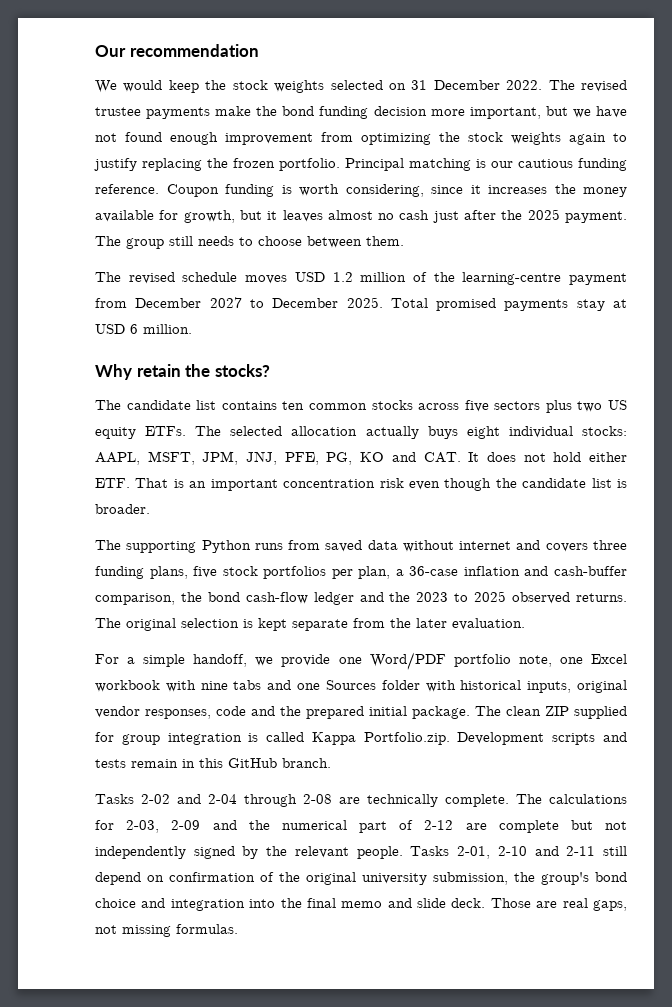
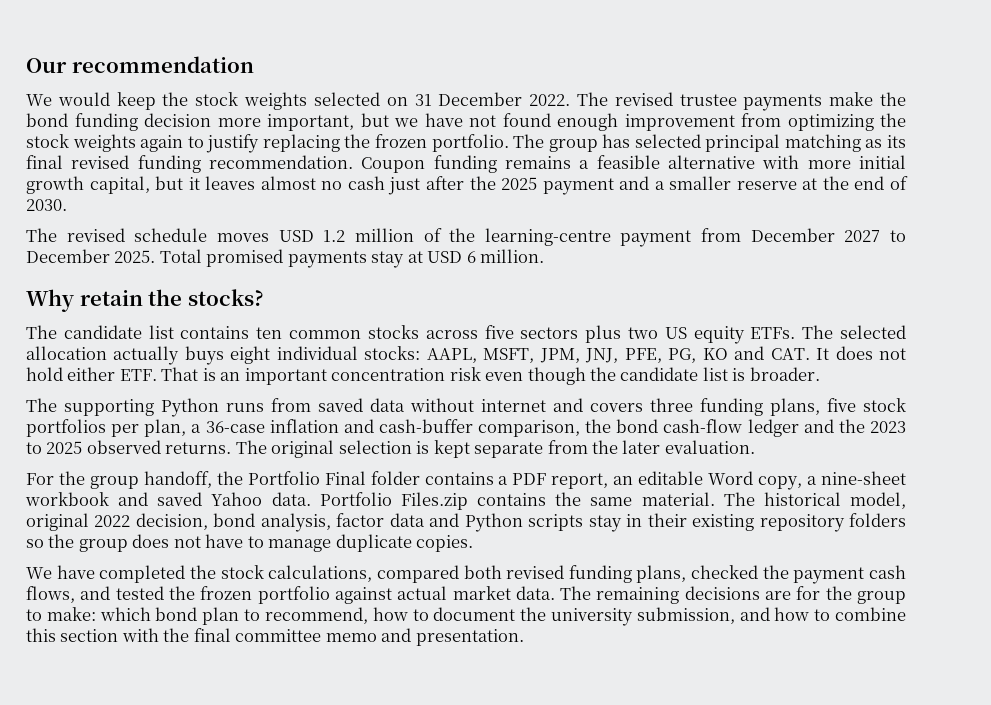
[345,158,627,171] [95,184,627,197] [95,210,235,223] Principal matching is our cautious funding reference. Coupon funding is worth considering, since it increases the money available for growth, -> [513,134,906,152] [26,155,907,173] [26,176,150,194] The group has selected principal matching as its final revised funding recommendation. Coupon funding remains a feasible alternative with more initial growth capital,
[565,211,628,223] [95,236,404,249] payment. The group still needs to choose between them. -> [542,176,908,195] [26,199,67,211] payment and a smaller reserve at the end of 2030.
[127,652,627,670] [95,680,627,693] [95,706,627,719] [95,732,627,745] [95,758,331,768] [95,794,627,807] [95,820,628,833] [95,846,628,859] [95,872,627,885] [95,898,276,911] a simple handoff, we provide one Word/PDF portfolio note, one Excel workbook with nine tabs and one Sources folder with historical inputs, original vendor responses, code and the prepared initial package. The clean ZIP supplied for group integration is called Kappa Portfolio.zip. Development scripts and tests remain in this GitHub branch. // Tasks 2-02 and 2-04 through 2-08 are technically complete. The calculations for 2-03, 2-09 and the numerical part of 2-12 are complete but not independently signed by the relevant people. Tasks 2-01, 2-10 and 2-11 still depend on confirmation of the original university submission, the group's bond choice and integration into -> [58,471,907,490] [25,492,907,510] [26,513,907,532] [26,534,474,552] [26,565,906,584] [26,586,906,604] [26,607,906,626] [26,628,159,642] the group handoff, the Portfolio Final folder contains a PDF report, an editable Word copy, a nine-sheet workbook and saved Yahoo data. Portfolio Files.zip contains the same material. The historical model, original 2022 decision, bond analysis, factor data and Python scripts stay in their existing repository folders so the group does not have to manage duplicate copies. // We have completed the stock calculations, compared both revised funding plans, checked the payment cash flows, and tested the frozen portfolio against actual market data. The remaining decisions are for the group to make: which bond plan to recommend, how to document the university submission, and how to combine this section with
(336, 903) none -> [235,629,322,642] committee
[417,898,627,911] [95,924,238,937] slide deck. Those are real gaps, not missing formulas. -> [415,629,524,646] presentation.

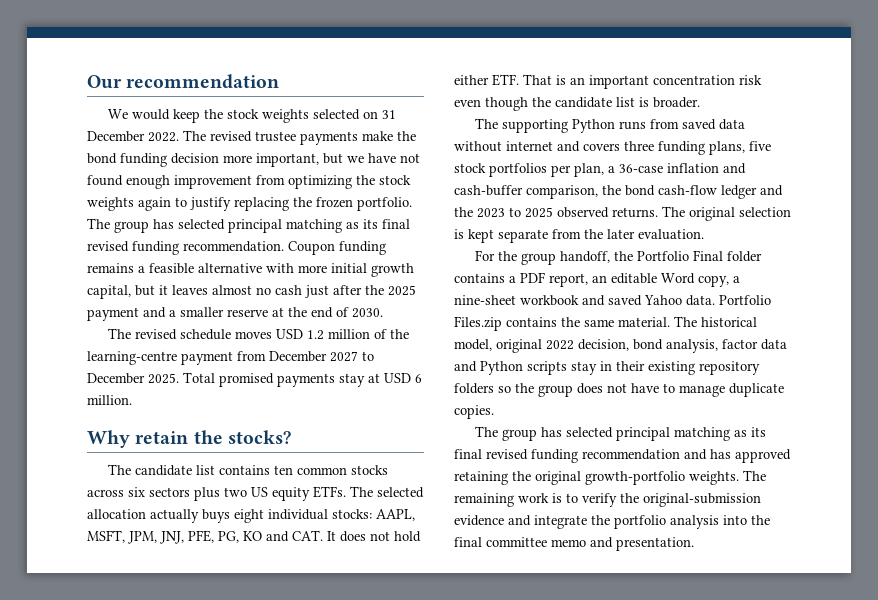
[484,325,514,339] five -> [128,487,145,497] six
[26,565,906,584] [26,586,906,604] [26,607,906,626] [26,628,159,642] We have completed the stock calculations, compared both revised funding plans, checked the payment cash flows, and tested the frozen portfolio against actual market data. The remaining decisions are for the group to make: which bond plan to recommend, how to document the university submission, and how to combine this section with -> [475,426,767,441] [454,449,791,463] [454,470,766,485] [454,493,761,507] [454,515,747,529] The group has selected principal matching as its final revised funding recommendation and has approved retaining the original growth-portfolio weights. The remaining work is to verify the original-submission evidence and integrate the portfolio analysis into

